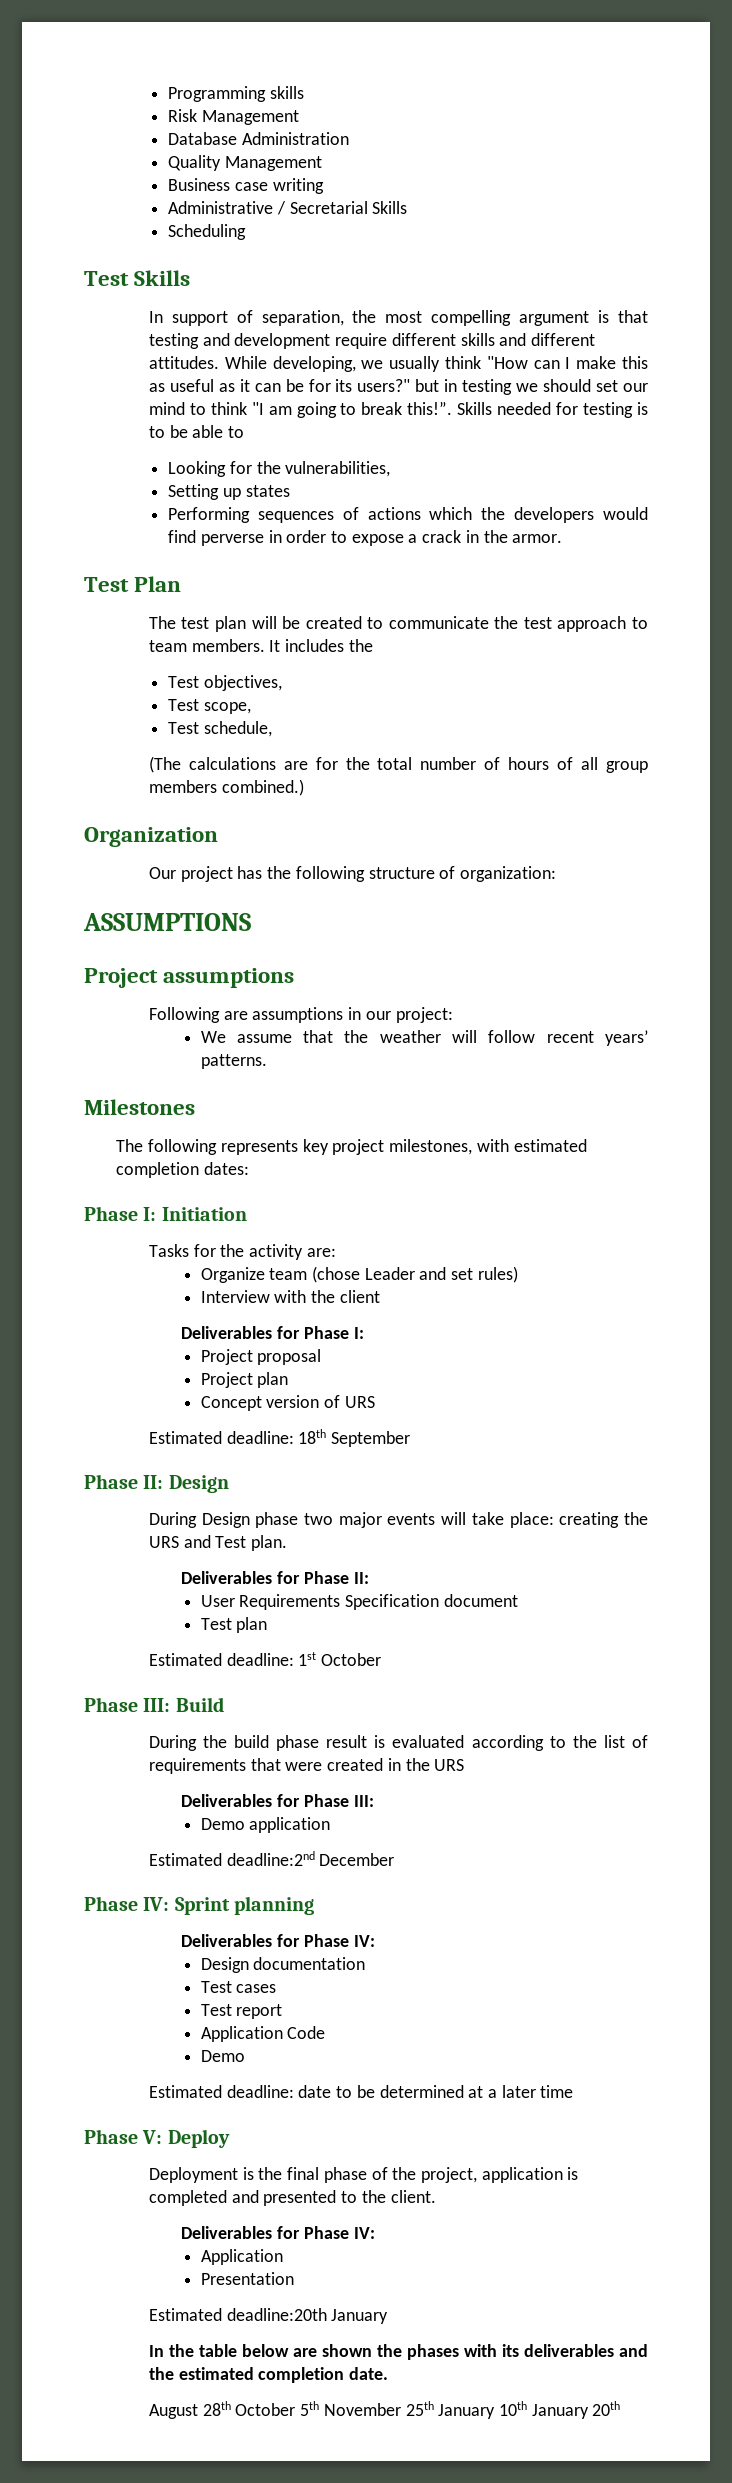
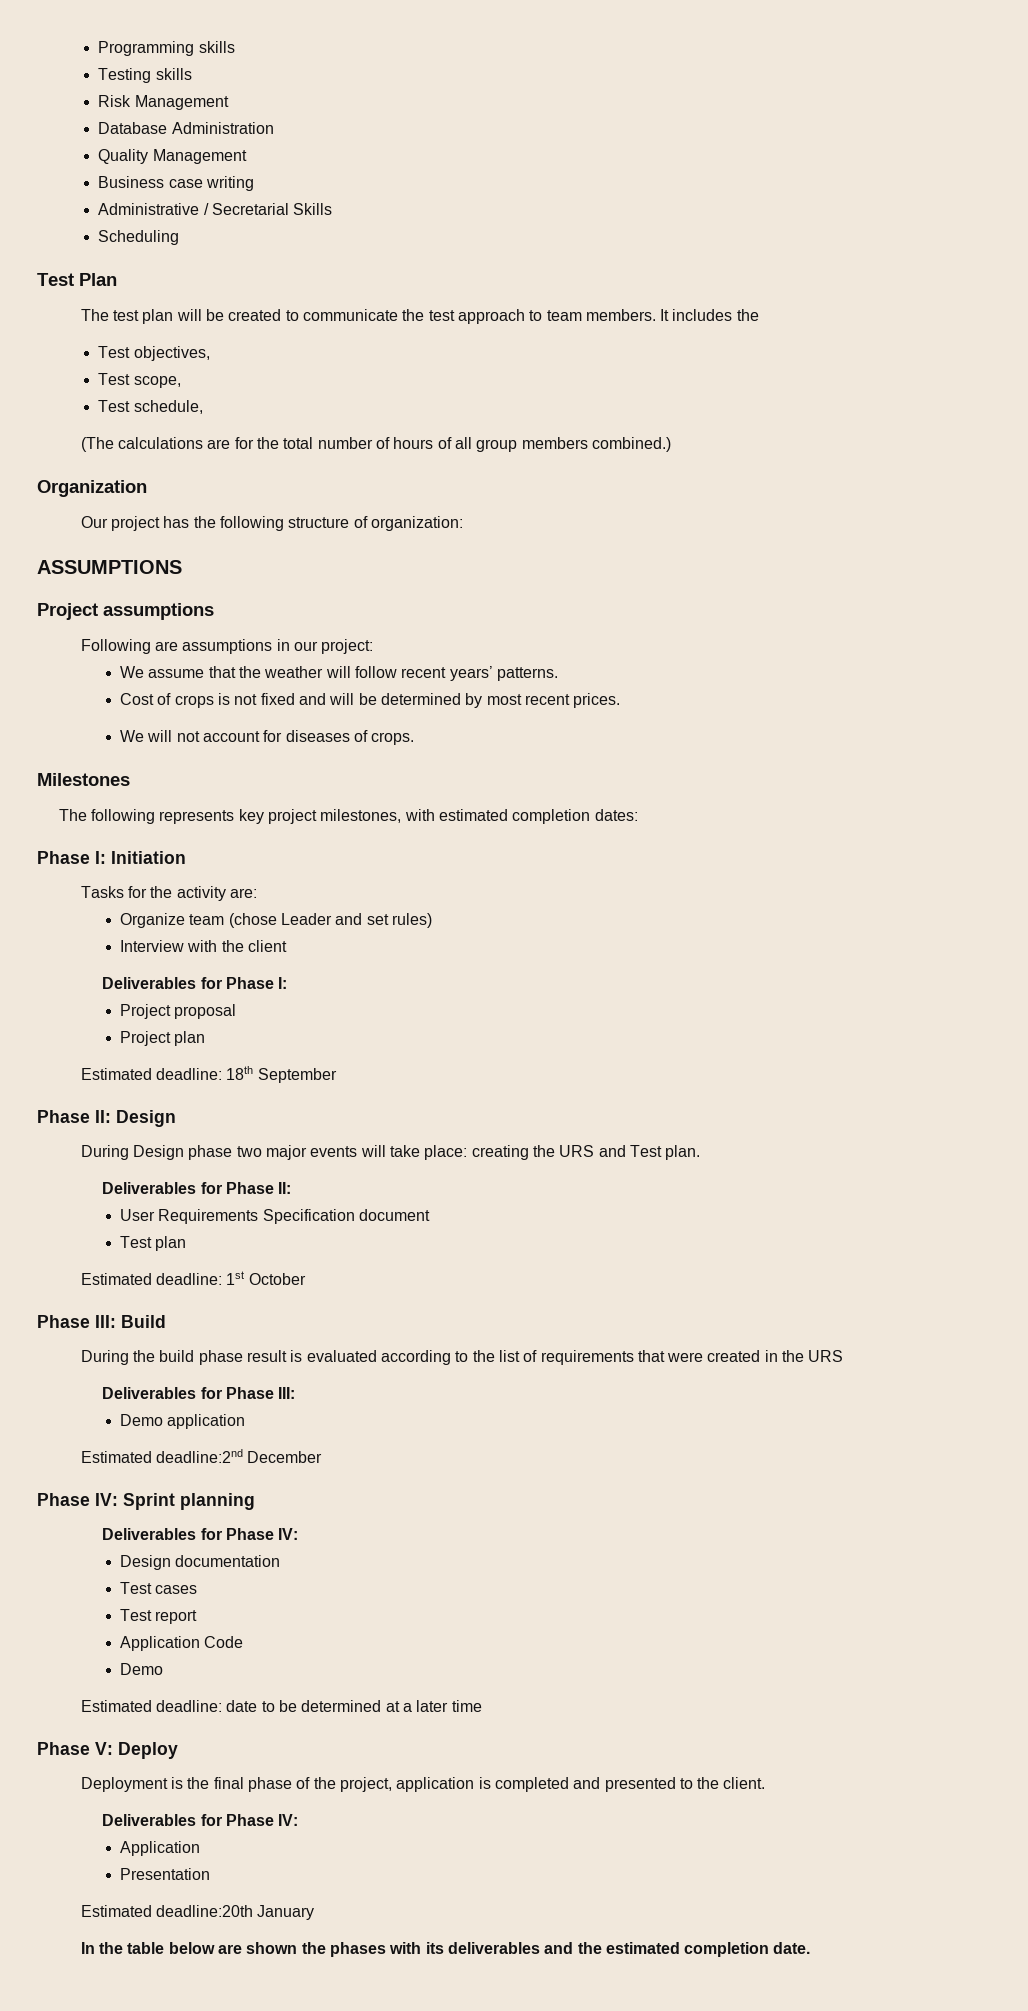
(304, 92) none -> [98,68,192,83] // Testing skills
[84,270,191,286] [148,310,648,326] [148,333,595,349] [148,356,649,372] [148,379,649,395] [148,401,648,418] [148,425,245,438] [168,461,391,477] [168,484,290,500] [168,507,648,523] [168,530,563,546] // Test Skills // In support of separation, the most compelling argument is that testing and development require different skills and different attitudes. While developing, we usually think "How can I make this as useful as it can be for its users?" but in testing we should set our mind to think "I am going to break this!”. Skills needed for testing is to be able to // Looking for the vulnerabilities, // Setting up states // Performing sequences of actions which the developers would find perverse in order to expose a crack in the armor. -> (180, 237) none
(267, 1061) none -> [120,693,621,708] [120,730,415,745] // Cost of crops is not fixed and will be determined by most recent prices. // We will not account for diseases of crops.
[200,1395,375,1411] // Concept version of URS -> (206, 1038) none
[148,2401,621,2419] // August 28th October 5th November 25th January 10th January 20th -> (811, 1948) none

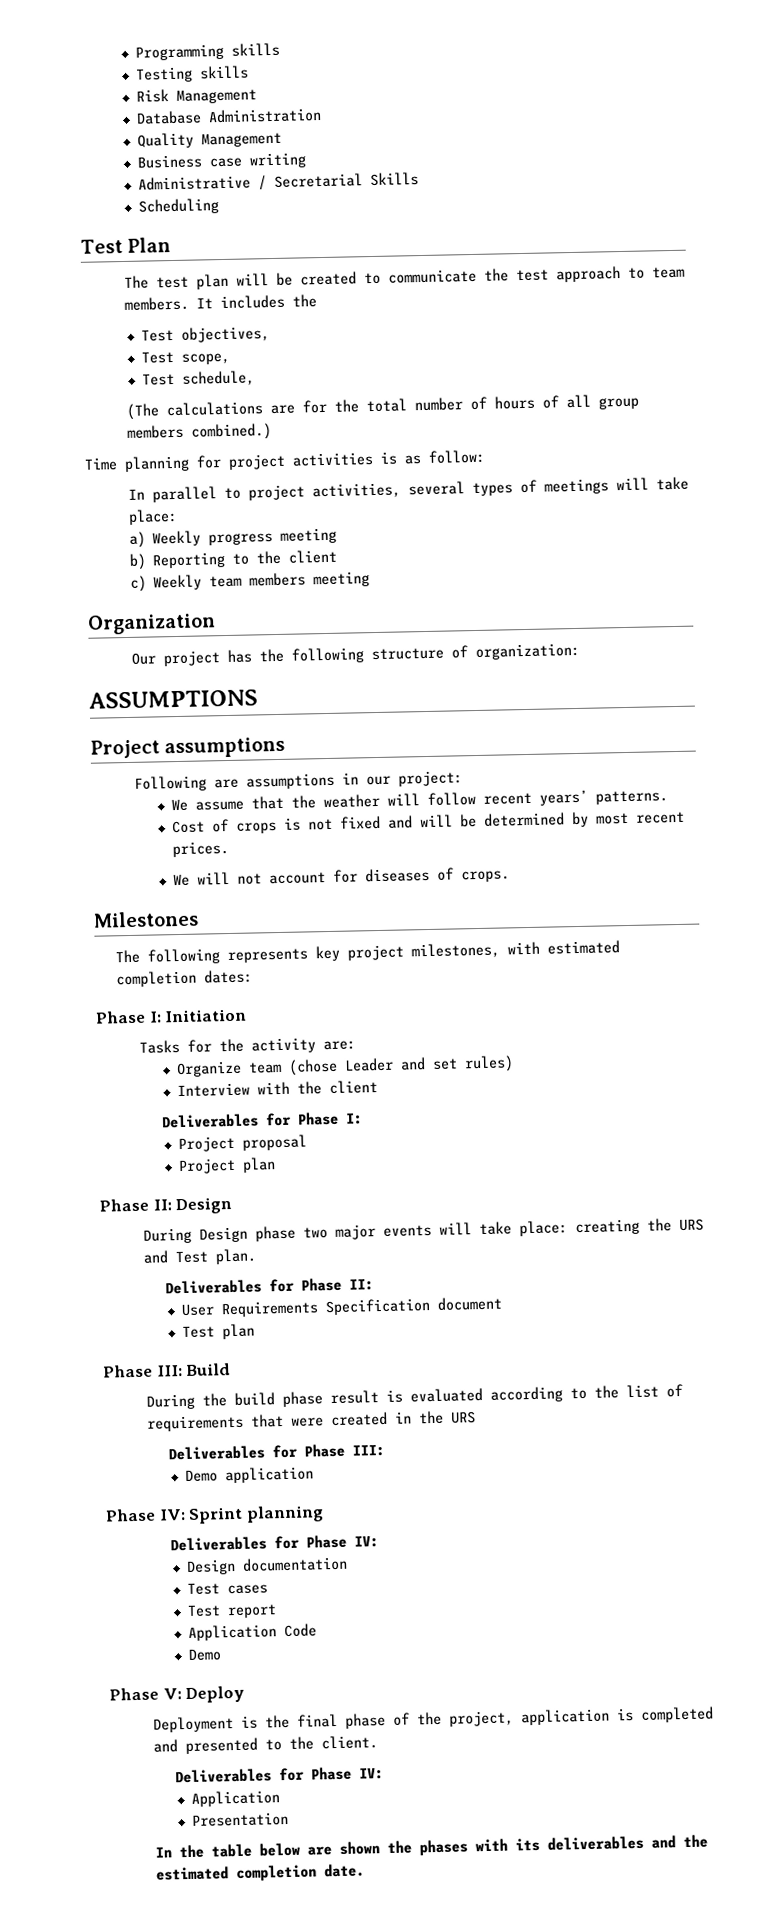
(671, 444) none -> [84,449,485,472] [127,476,689,503] [127,508,178,525] [128,527,337,548] [128,549,337,570] [129,571,370,592] // Time planning for project activities is as follow: // In parallel to project activities, several types of meetings will take place: // a) Weekly progress meeting // b) Reporting to the client // c) Weekly team members meeting
[80,1066,337,1083] // Estimated deadline: 18th September -> (277, 1165) none
[80,1271,306,1285] // Estimated deadline: 1st October -> (256, 1331) none
[80,1449,323,1463] // Estimated deadline:2nd December -> (315, 1475) none
[80,1700,482,1712] // Estimated deadline: date to be determined at a later time -> (222, 1654) none
[80,1905,315,1920] // Estimated deadline:20th January -> (290, 1819) none

